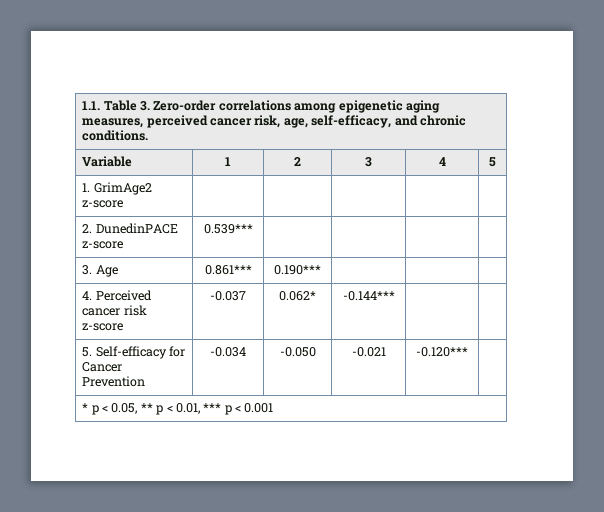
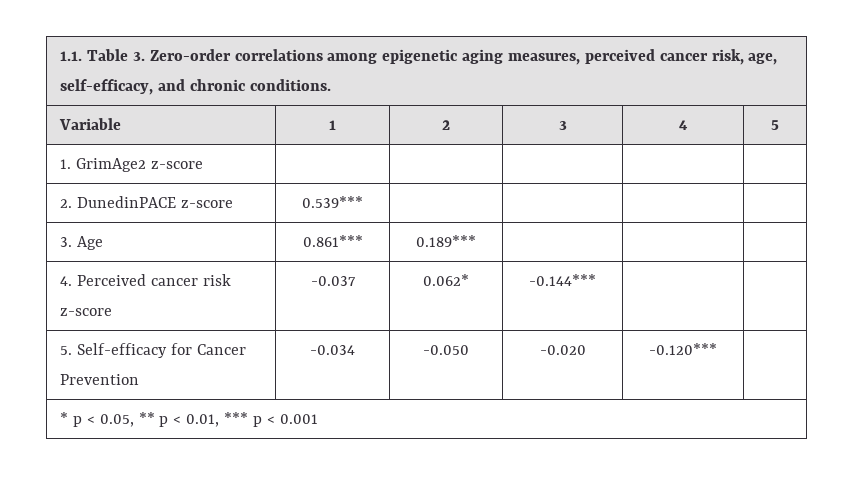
[274,265,321,275] 0.190*** -> [416,235,476,247] 0.189***
[351,347,386,357] -0.021 -> [539,345,586,355] -0.020

